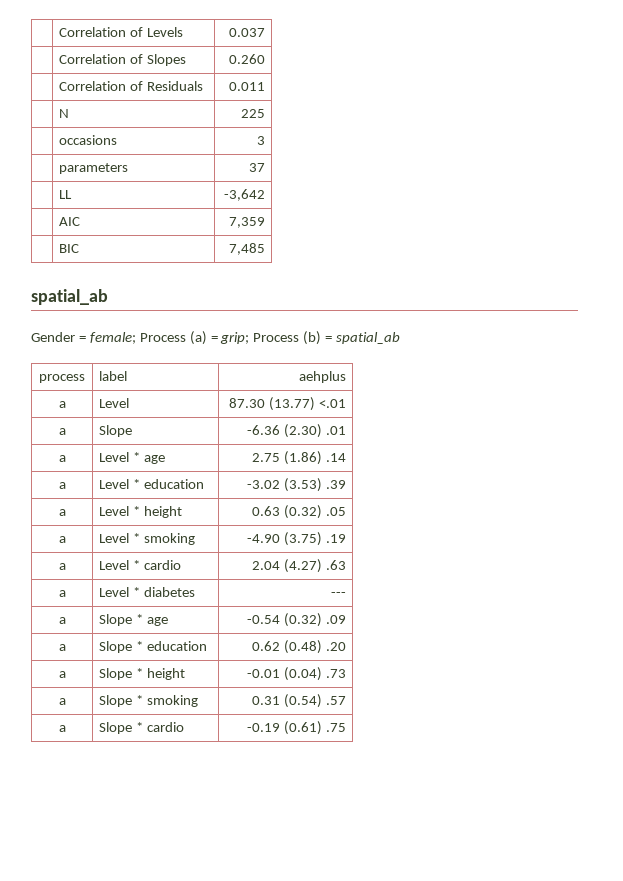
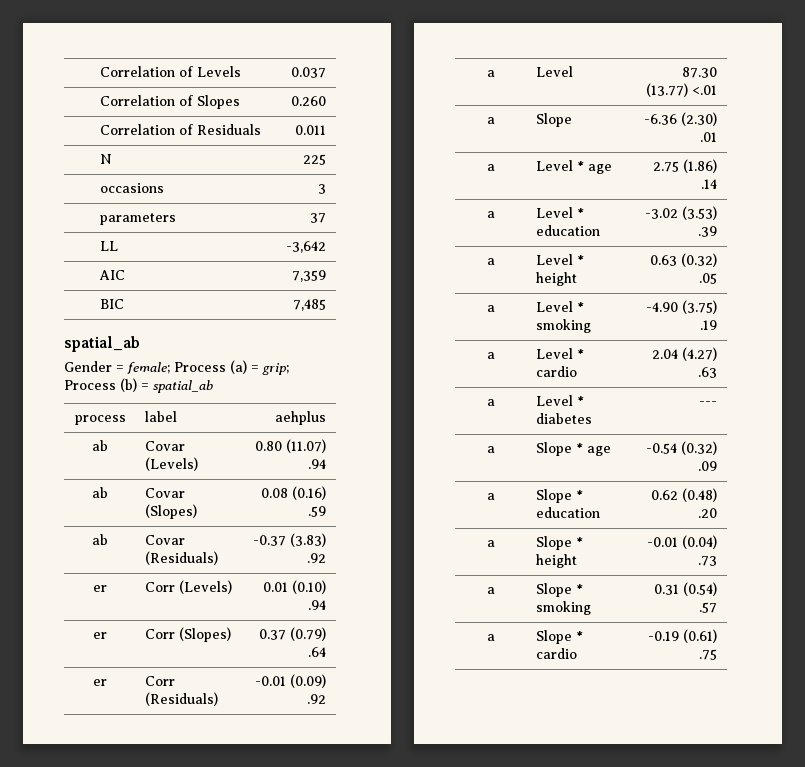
(346, 377) none -> [92,440,108,451] [144,441,185,451] [144,457,198,471] [255,439,327,453] [308,459,327,469] [92,487,108,498] [144,488,185,498] [144,504,197,519] [261,486,327,500] [308,506,327,517] [92,534,108,545] [144,535,185,545] [144,551,218,565] [253,533,327,547] [307,553,327,563] [93,585,107,592] [144,580,232,594] [263,580,327,594] [308,600,327,610] [93,632,107,639] [144,627,231,642] [259,627,327,641] [308,647,327,657] [93,679,107,686] [144,676,175,686] [144,692,218,706] [255,674,327,688] [307,694,327,704] // ab | Covar (Levels) | 0.80 (11.07) .94 // ab | Covar (Slopes) | 0.08 (0.16) .59 // ab | Covar (Residuals) | -0.37 (3.83) .92 // er | Corr (Levels) | 0.01 (0.10) .94 // er | Corr (Slopes) | 0.37 (0.79) .64 // er | Corr (Residuals) | -0.01 (0.09) .92

